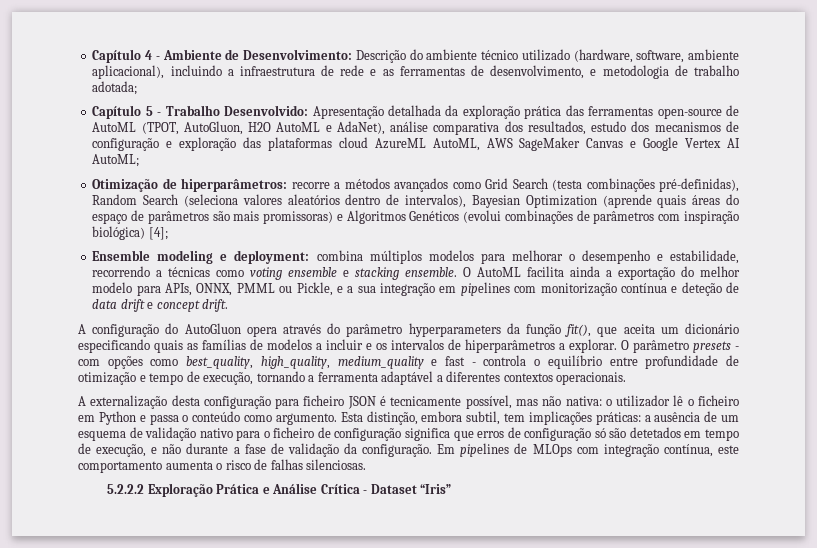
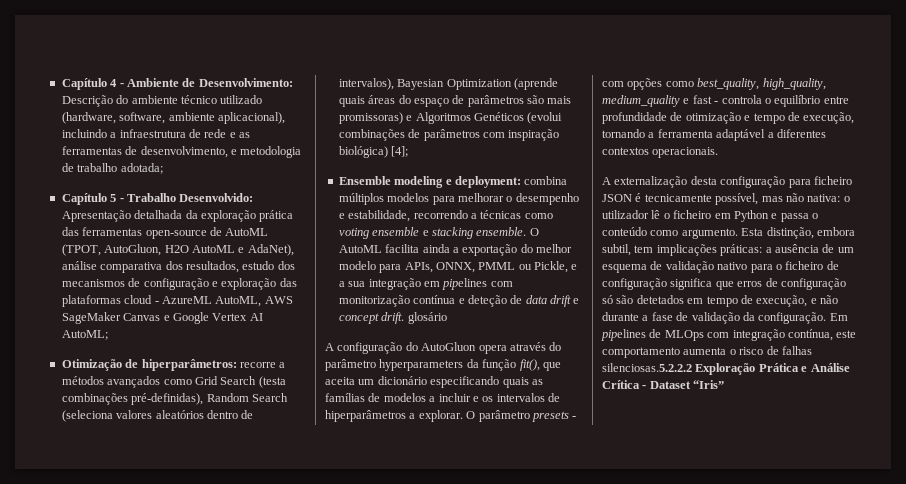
(368, 142) none -> [154,301,159,304] -
(229, 305) none -> [407,312,447,324] glosário
[306,459,367,470] [107,484,145,494] silenciosas. // 5.2.2.2 -> [602,363,692,372] silenciosas.5.2.2.2

